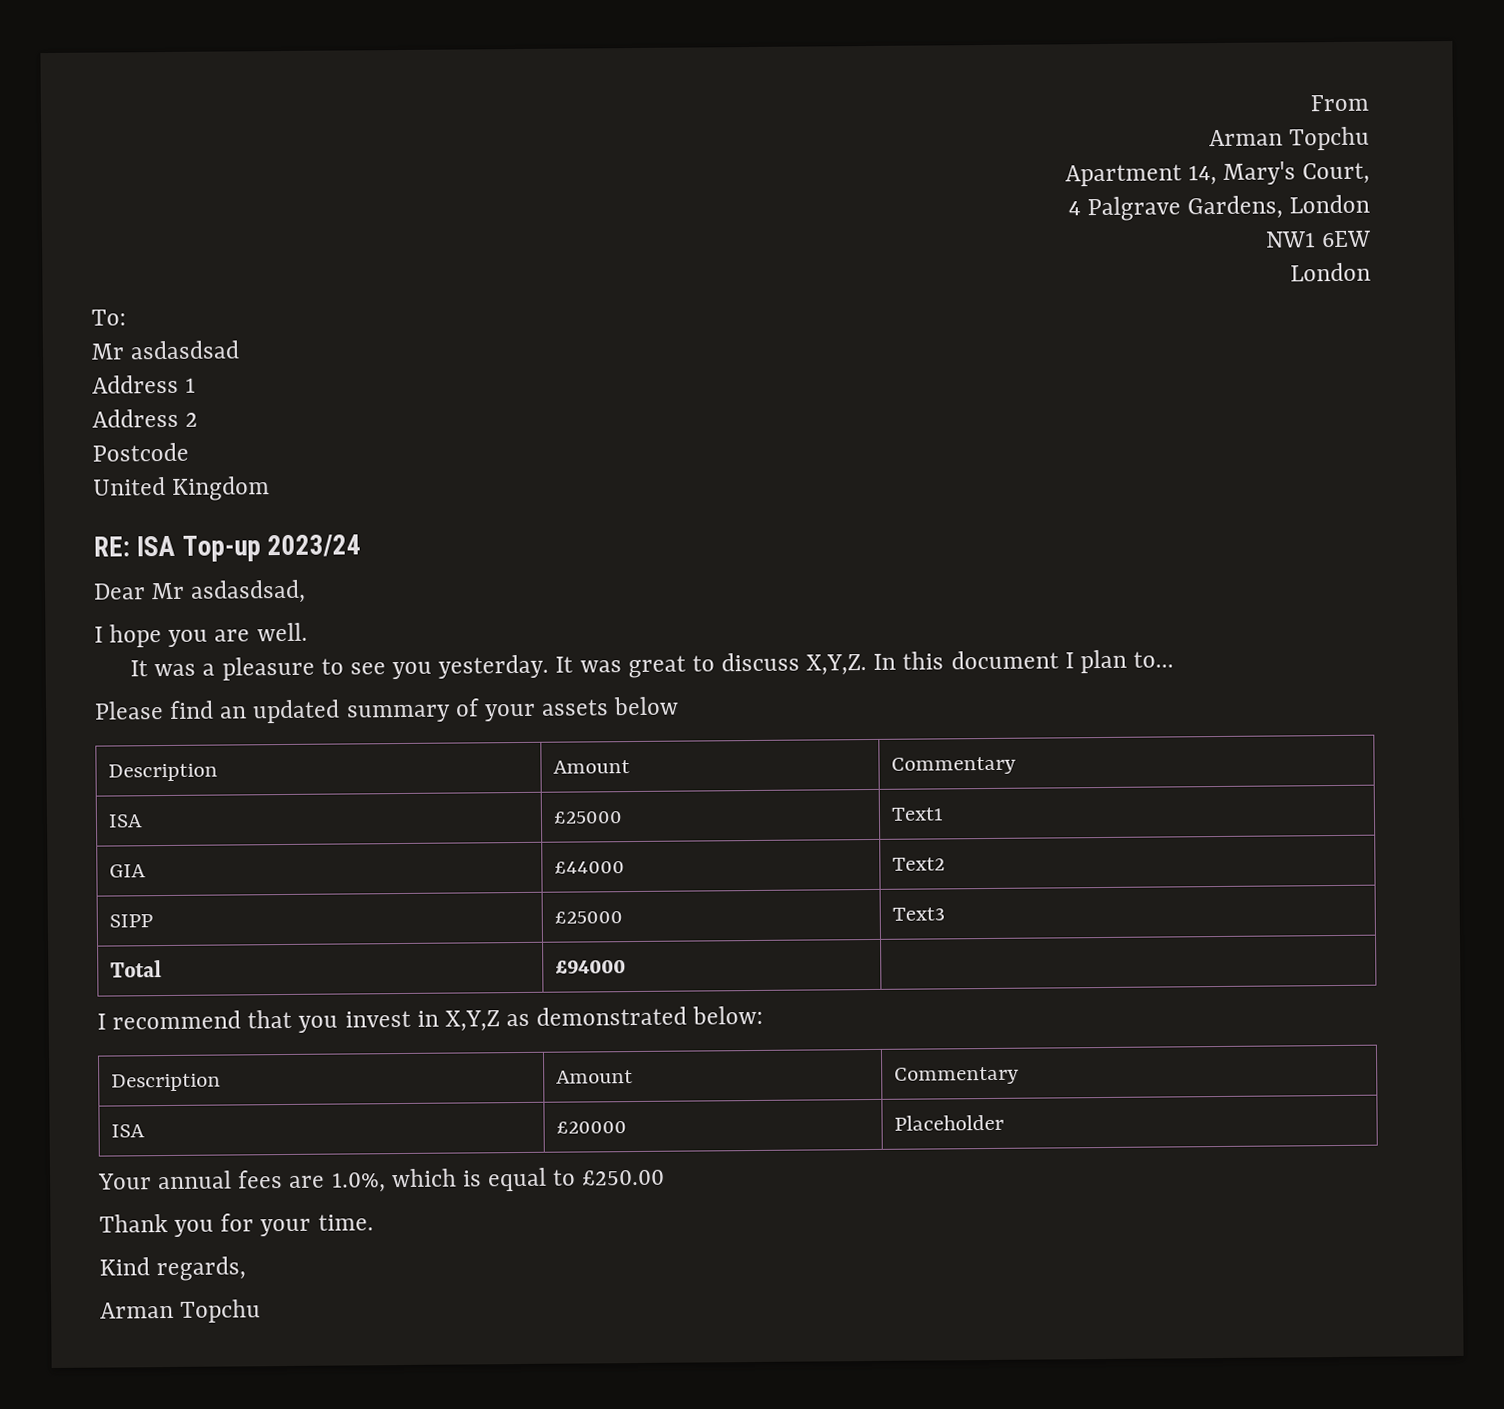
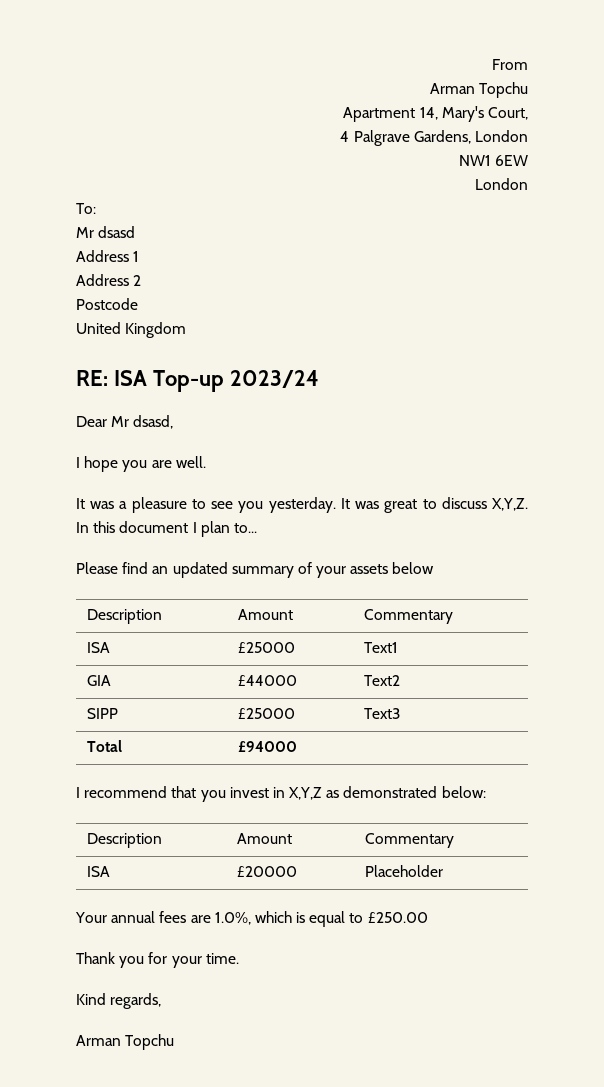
[130,340,241,360] asdasdsad -> [98,226,136,238] dsasd
[190,579,307,604] asdasdsad, -> [133,415,174,429] dsasd,

